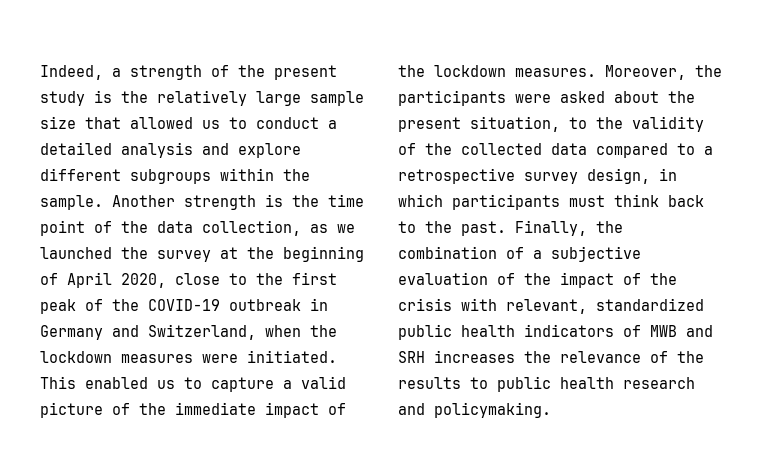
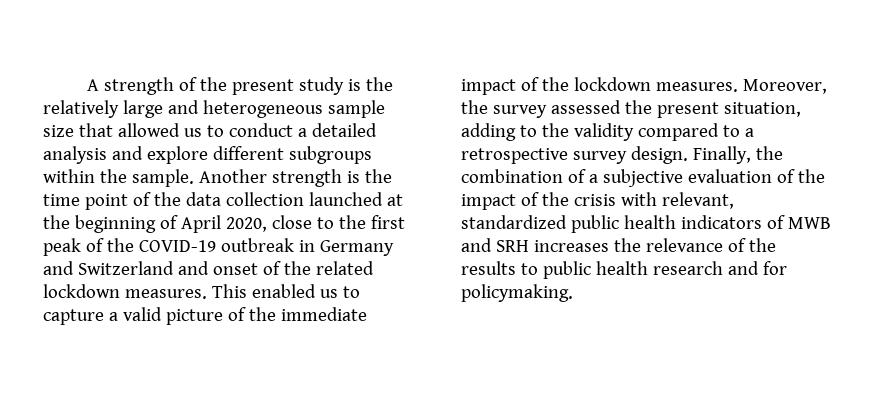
[40,65,121,80] Indeed, a -> [86,79,99,91] A
(301, 98) none -> [167,100,323,118] and heterogeneous
[202,220,355,236] [40,247,211,262] collection, as we launched the survey -> [225,192,383,206] collection launched
[148,324,337,340] [40,350,337,363] Switzerland, when the lockdown measures were initiated. -> [77,261,374,275] [43,284,207,299] Switzerland and onset of the related lockdown measures.
[398,90,659,106] participants were asked about -> [492,100,621,118] survey assessed
(560, 124) none -> [461,123,516,141] adding
[398,143,587,155] of the collected data -> (634, 132) none
[587,168,677,184] [398,194,704,210] [398,221,506,236] design, in which participants must think back to the past. -> [630,146,688,164] design.
(425, 409) none -> [762,261,787,275] for

